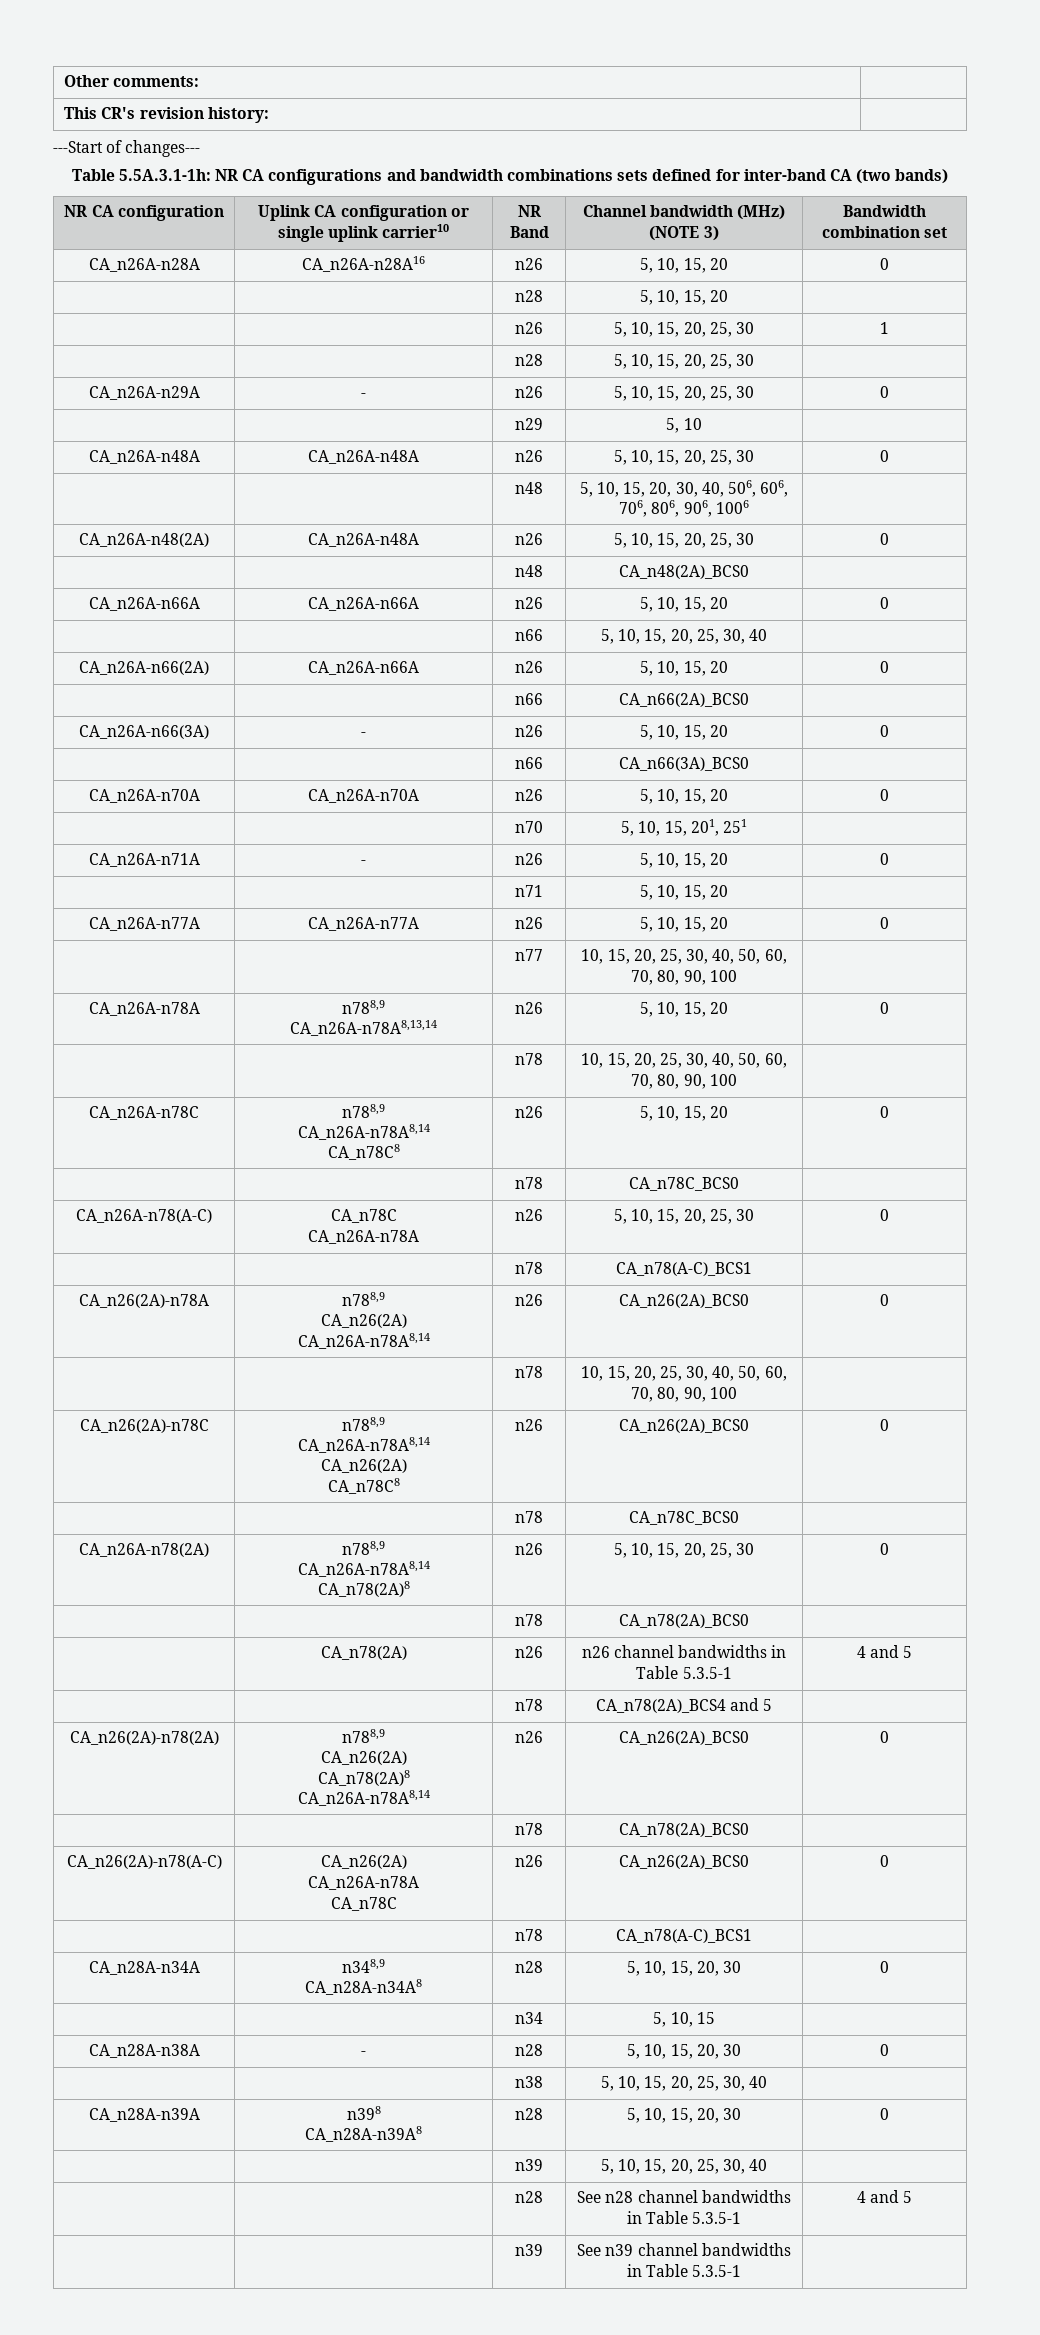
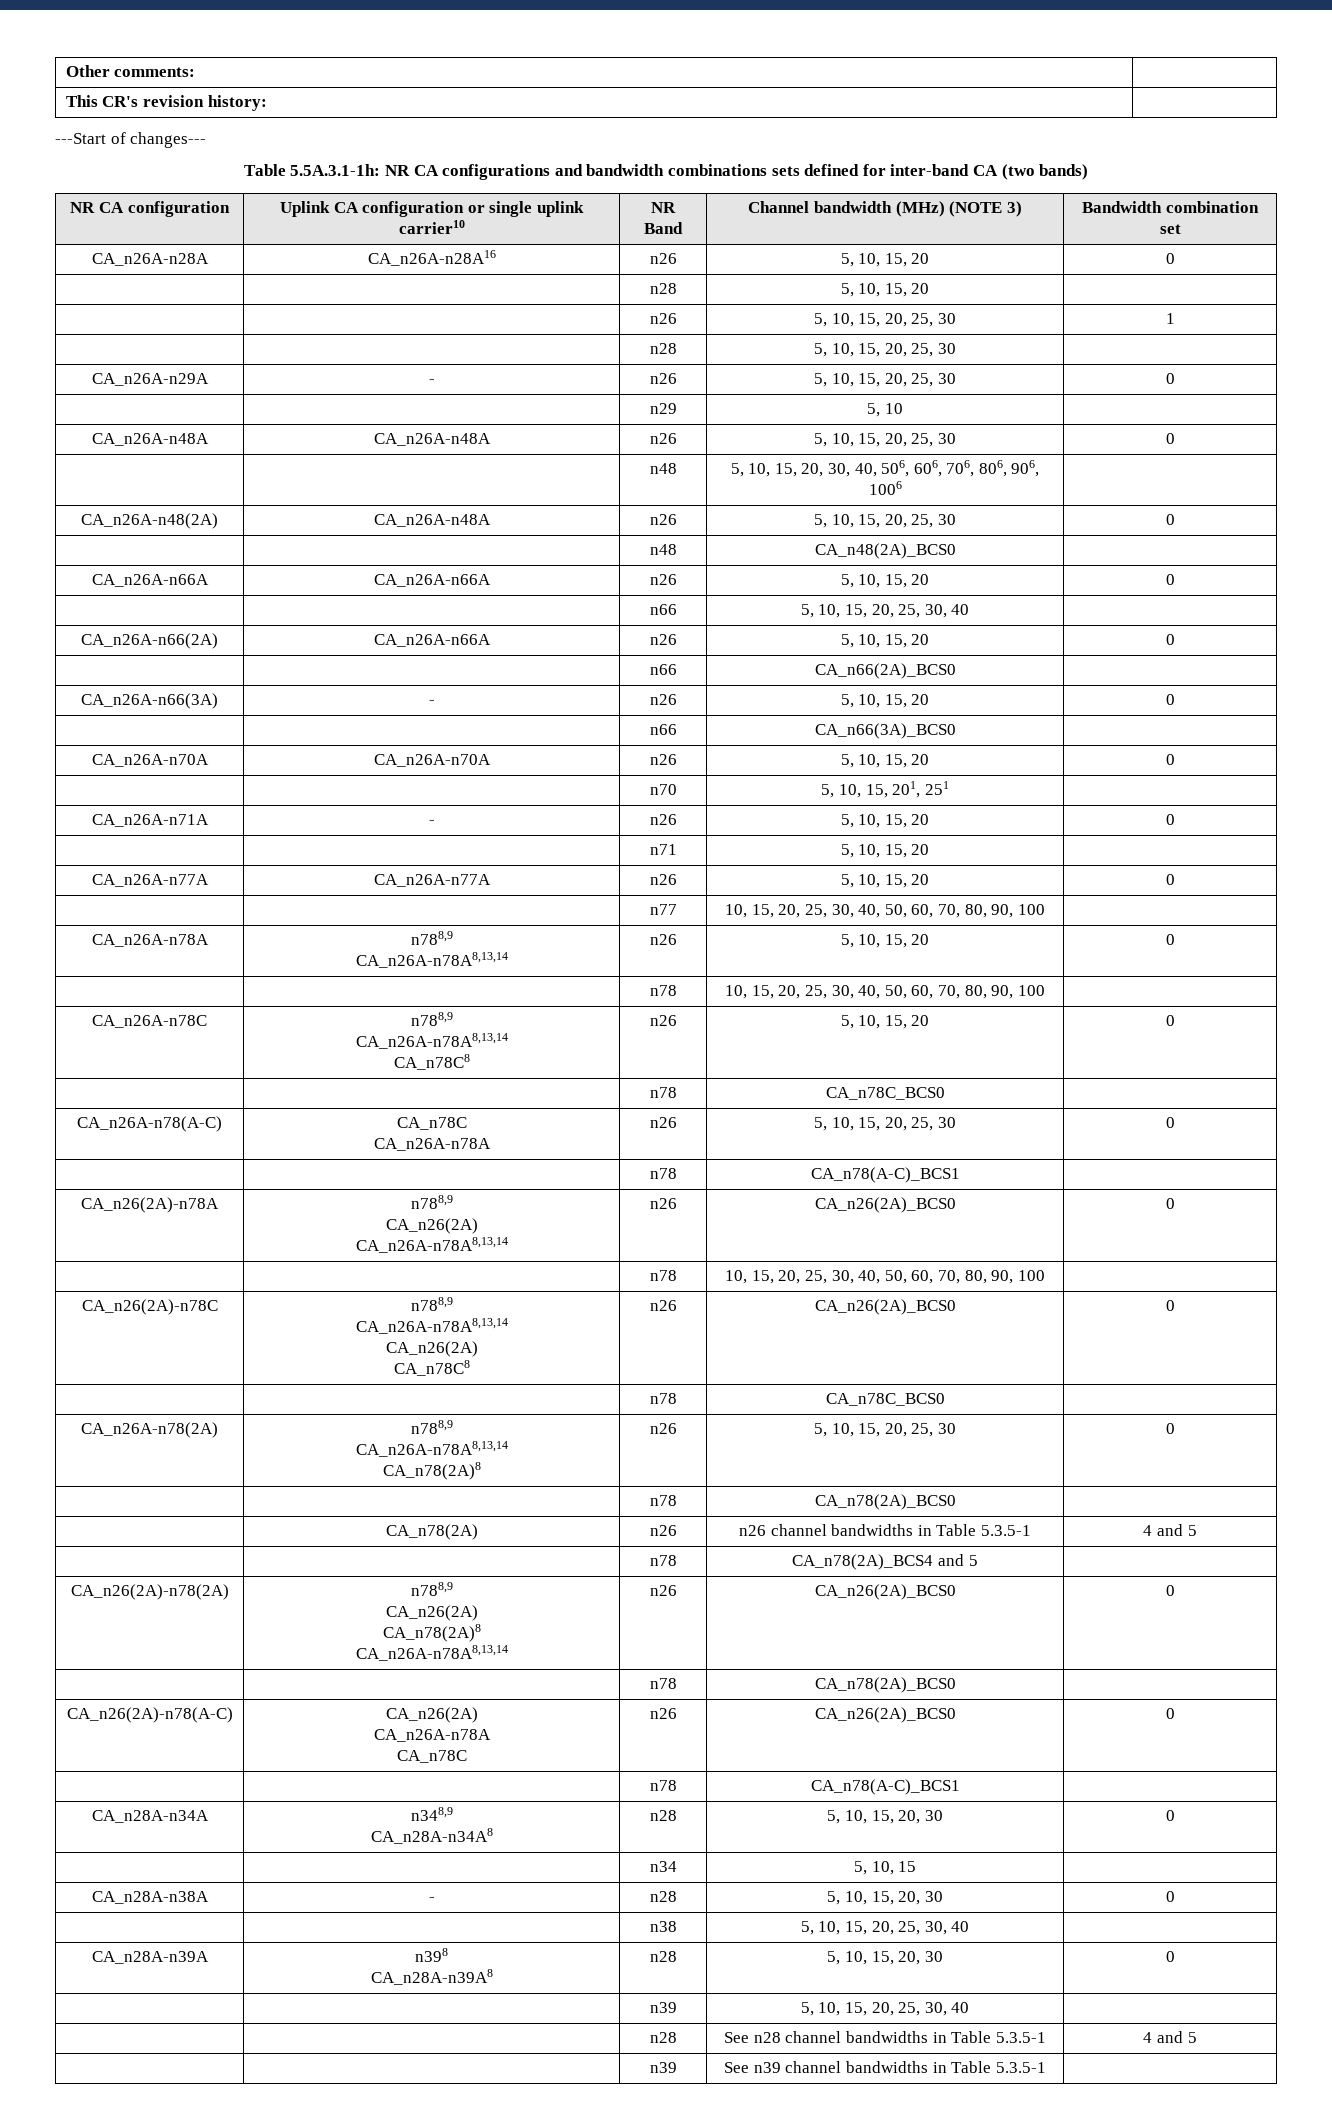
[297,1124,430,1140] CA_n26A-n78A8,14 -> [355,1033,508,1049] CA_n26A-n78A8,13,14
[297,1333,430,1349] CA_n26A-n78A8,14 -> [355,1237,508,1253] CA_n26A-n78A8,13,14
[297,1437,430,1453] CA_n26A-n78A8,14 -> [355,1318,508,1334] CA_n26A-n78A8,13,14
[297,1561,430,1577] CA_n26A-n78A8,14 -> [355,1441,508,1457] CA_n26A-n78A8,13,14
[297,1790,430,1806] CA_n26A-n78A8,14 -> [355,1645,508,1661] CA_n26A-n78A8,13,14

